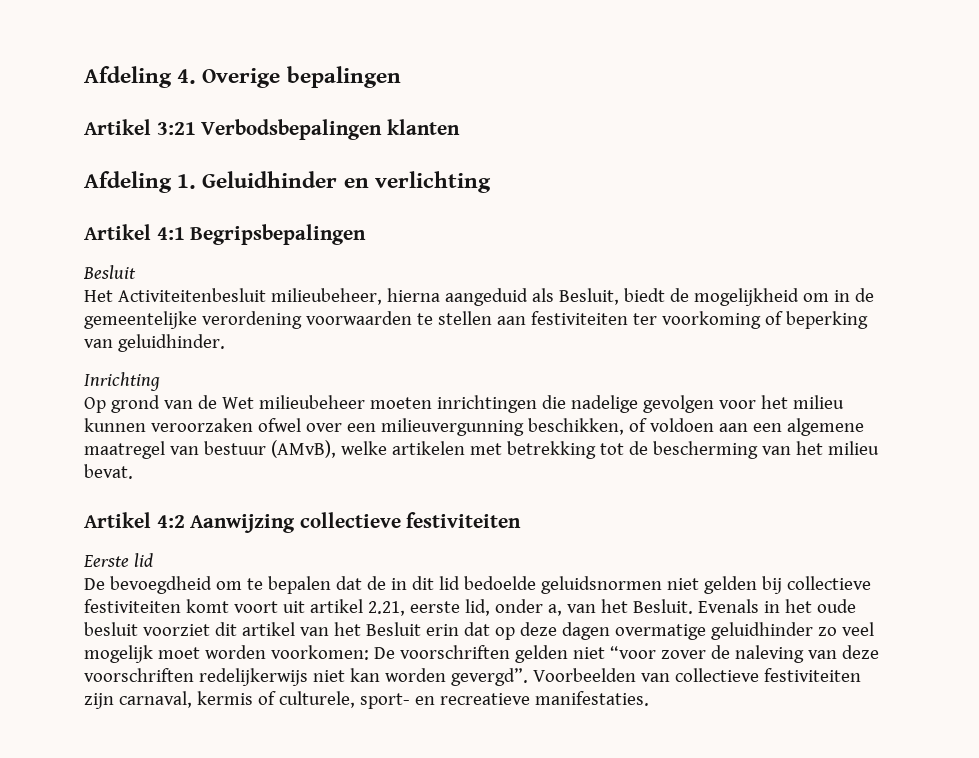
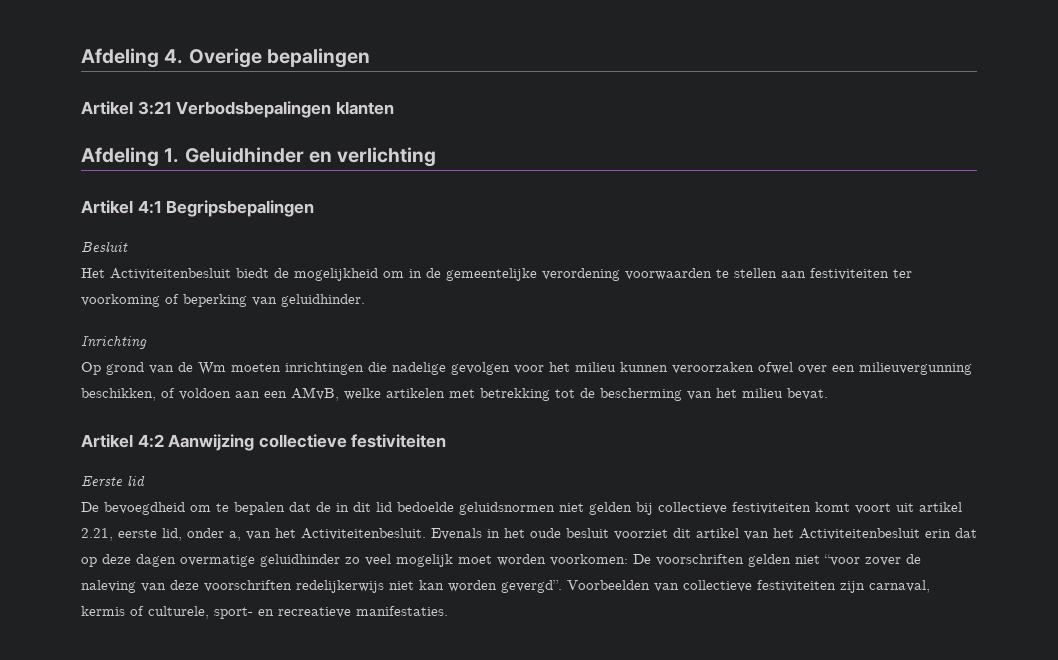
[270,288,619,306] milieubeheer, hierna aangeduid als Besluit, -> (231, 274) none
[221,395,365,409] Wet milieubeheer -> [198,362,226,375] Wm
[786,418,864,436] [84,440,336,459] algemene maatregel van bestuur (AMvB), -> [291,387,339,401] AMvB,
[632,599,693,614] Besluit. -> [301,528,426,540] Activiteitenbesluit.
[365,622,421,636] Besluit -> [799,528,920,540] Activiteitenbesluit

